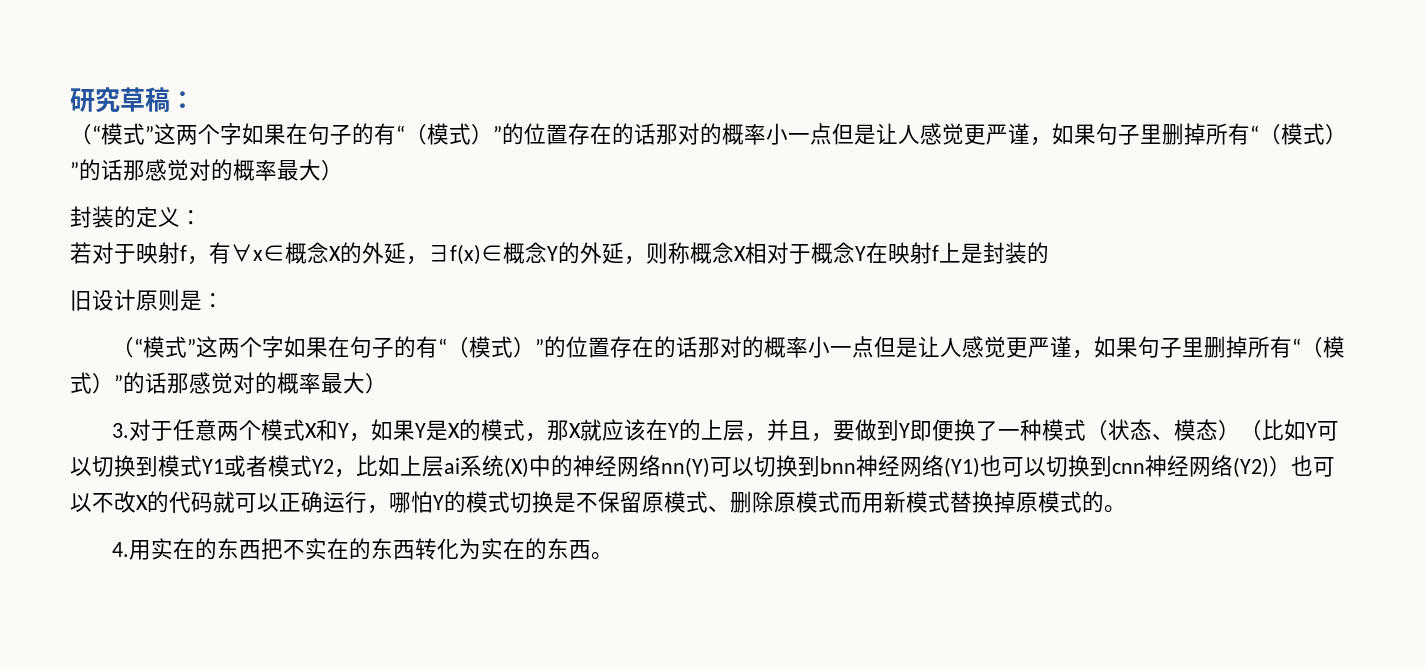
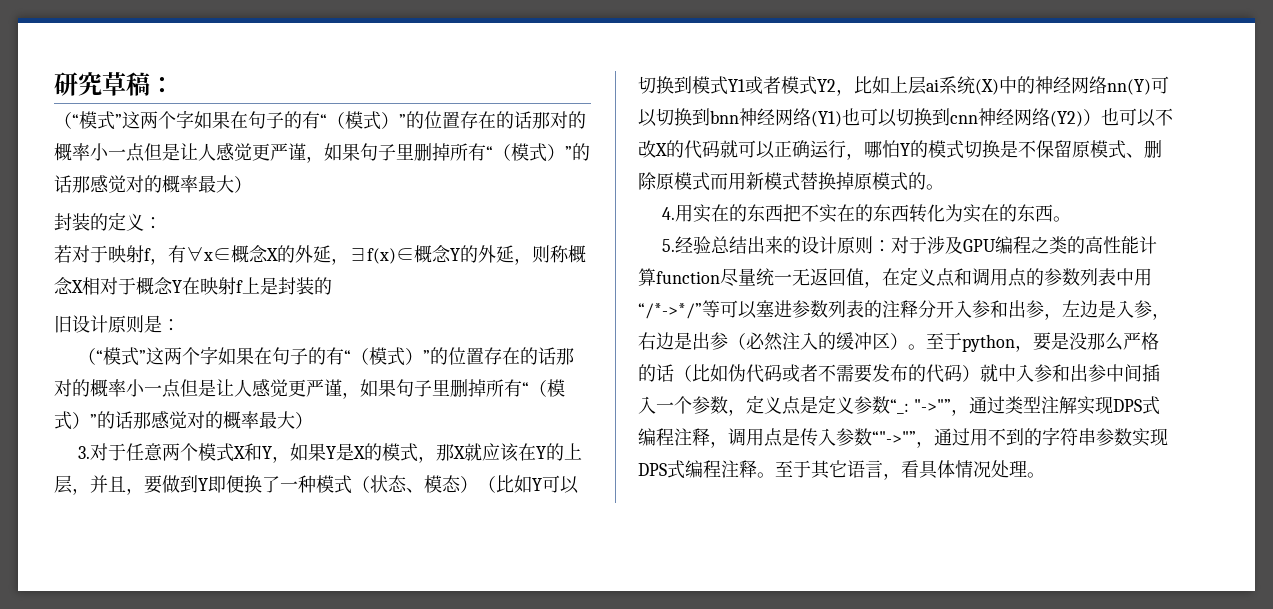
(613, 556) none -> [662,236,1158,254] [638,267,1152,288] [638,300,1170,320] [638,332,1159,352] [638,364,1160,383] [638,395,1160,416] [638,427,1168,448] [638,460,1045,480] // 5.经验总结出来的设计原则：对于涉及GPU编程之类的高性能计算function尽量统一无返回值，在定义点和调用点的参数列表中用“/*->*/”等可以塞进参数列表的注释分开入参和出参，左边是入参，右边是出参（必然注入的缓冲区）。至于python，要是没那么严格的话（比如伪代码或者不需要发布的代码）就中入参和出参中间插入一个参数，定义点是定义参数“_: "->"”，通过类型注解实现DPS式编程注释，调用点是传入参数“"->"”，通过用不到的字符串参数实现DPS式编程注释。至于其它语言，看具体情况处理。

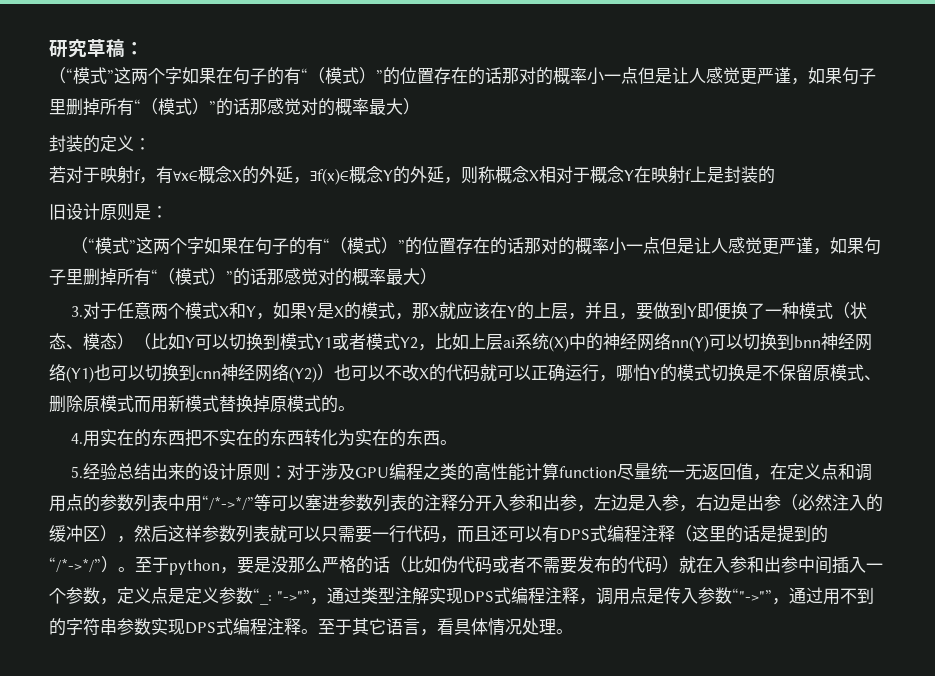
(908, 341) none -> [117,525,828,543] [49,556,118,573] ，然后这样参数列表就可以只需要一行代码，而且还可以有DPS式编程注释（这里的话是提到的“/*->*/”）
[998,364,1016,382] 中 -> [696,556,713,573] 在

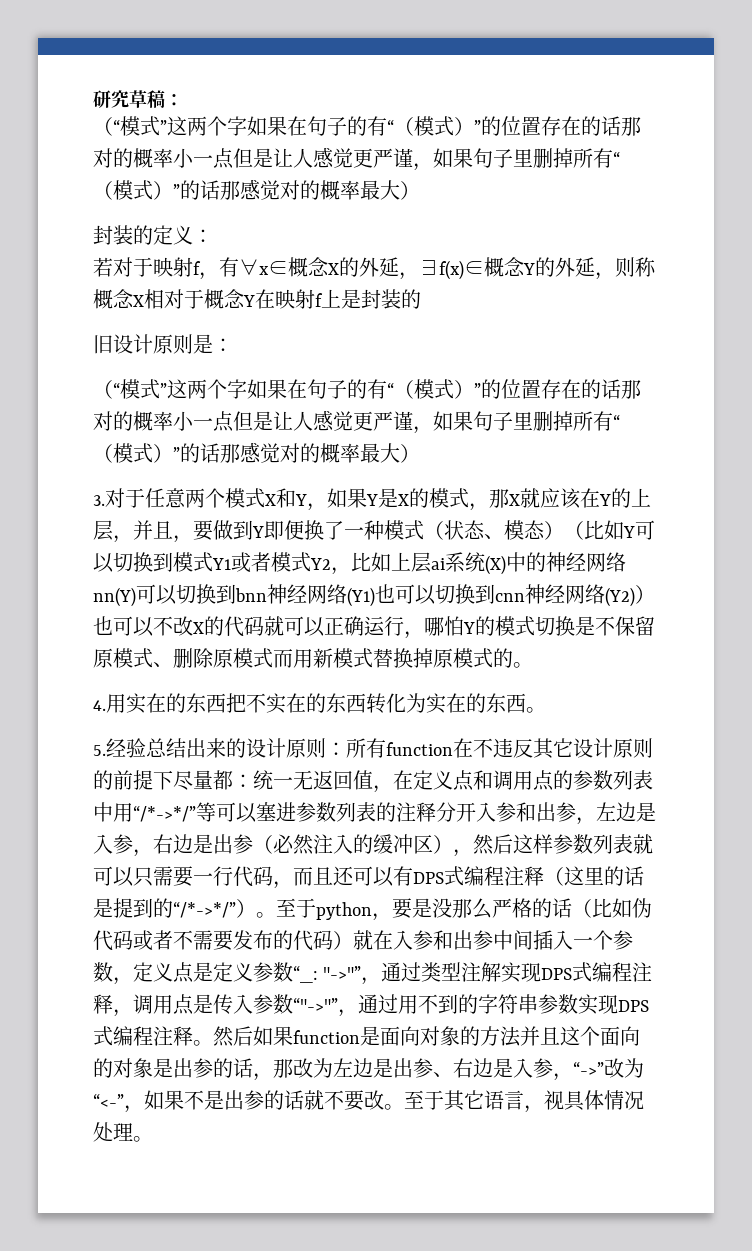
[287,463,652,481] 对于涉及GPU编程之类的高性能计算function尽量 -> [346,738,653,759] [93,770,253,791] 所有function在不违反其它设计原则的前提下尽量都：
(318, 631) none -> [213,1026,640,1047] [93,1058,644,1081] [93,1090,404,1113] 然后如果function是面向对象的方法并且这个面向的对象是出参的话，那改为左边是出参、右边是入参，“->”改为“<-”，如果不是出参的话就不要改。
[437,618,454,635] 看 -> [544,1090,564,1110] 视

